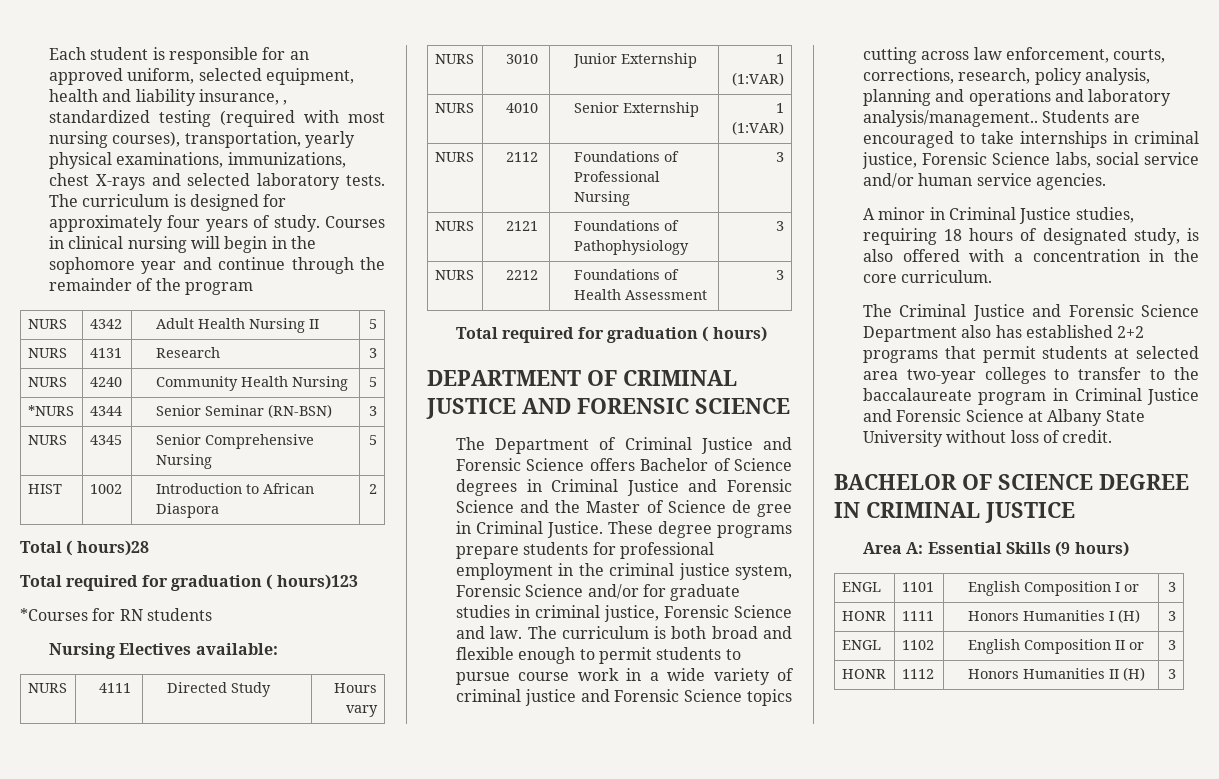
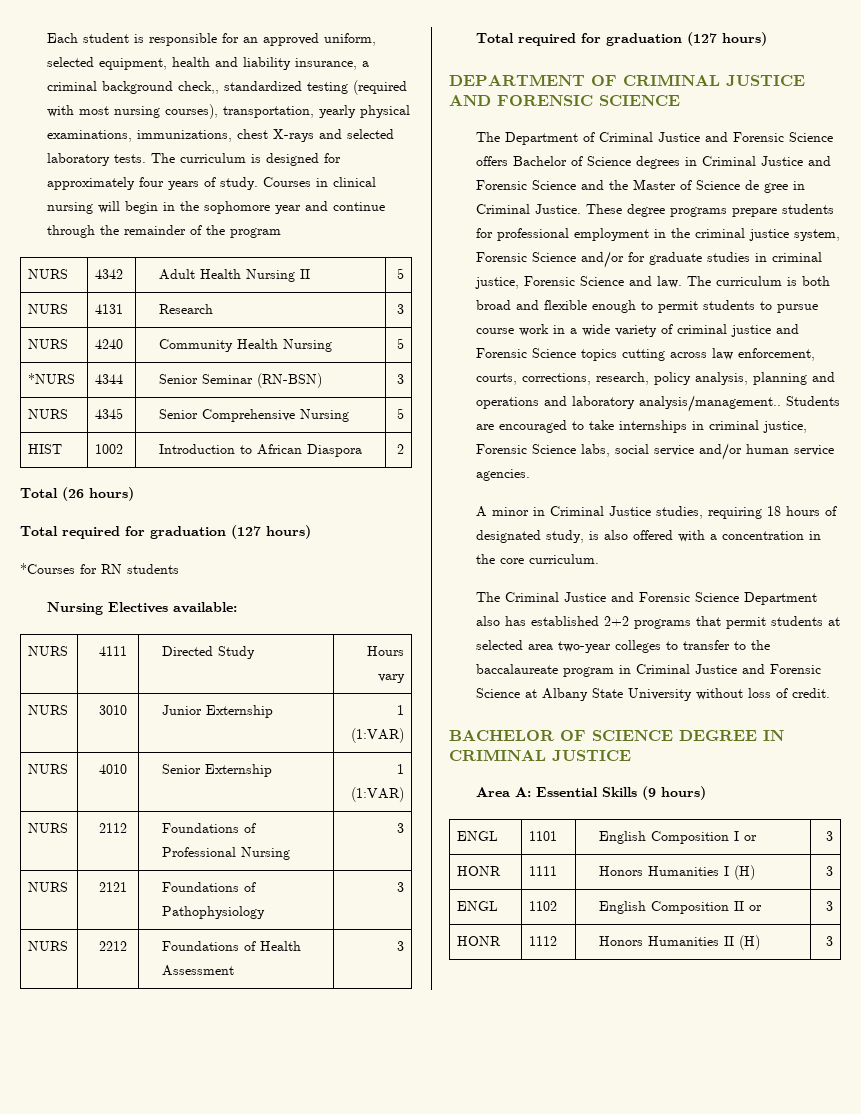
[283,100,288,105] , -> [361,61,369,67] [46,81,219,94] a criminal background check,,
[66,540,149,556] [20,574,358,591] ( hours)28 // Total required for graduation ( hours)123 -> [62,487,134,501] [20,525,311,539] (26 hours) // Total required for graduation (127 hours)
[702,326,709,342] ( -> [686,32,717,46] (127

